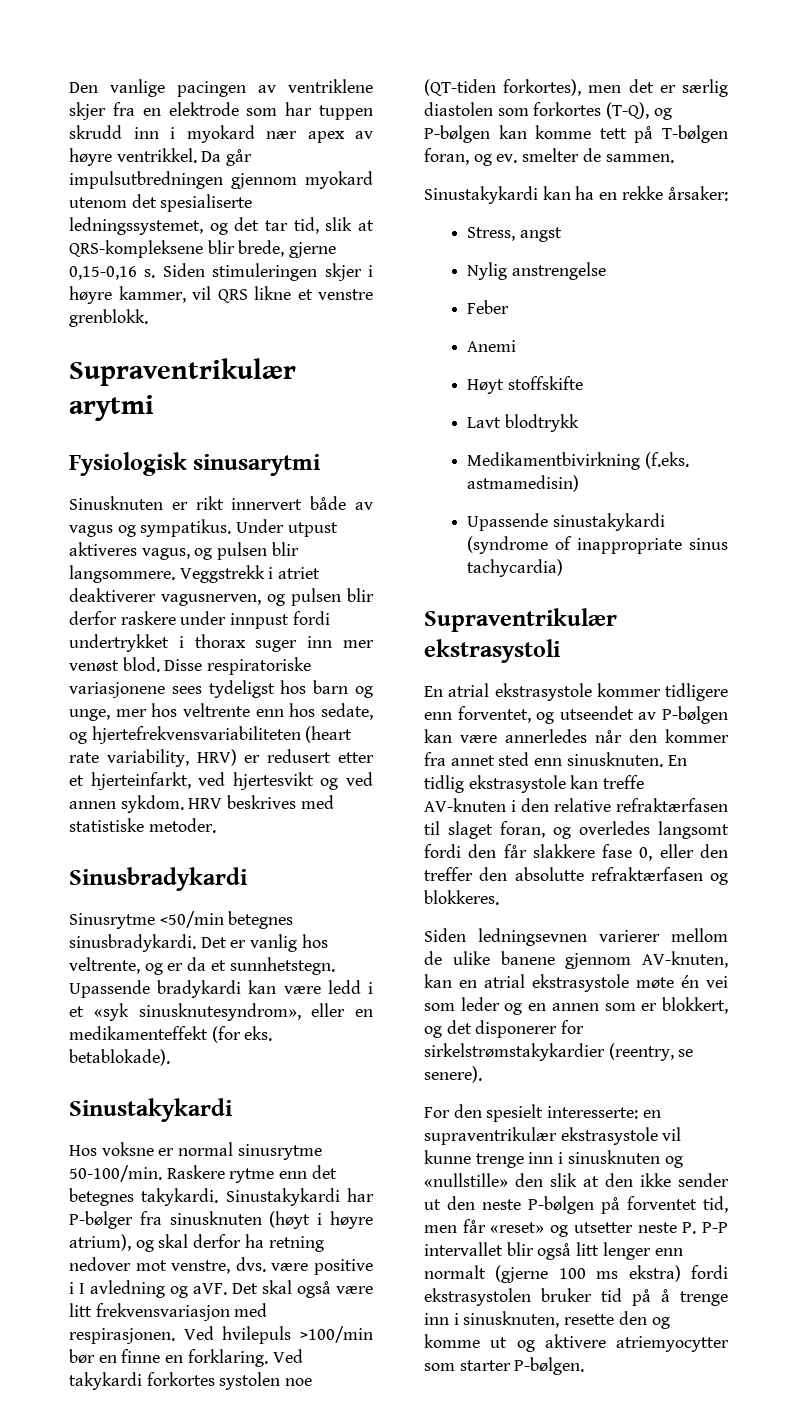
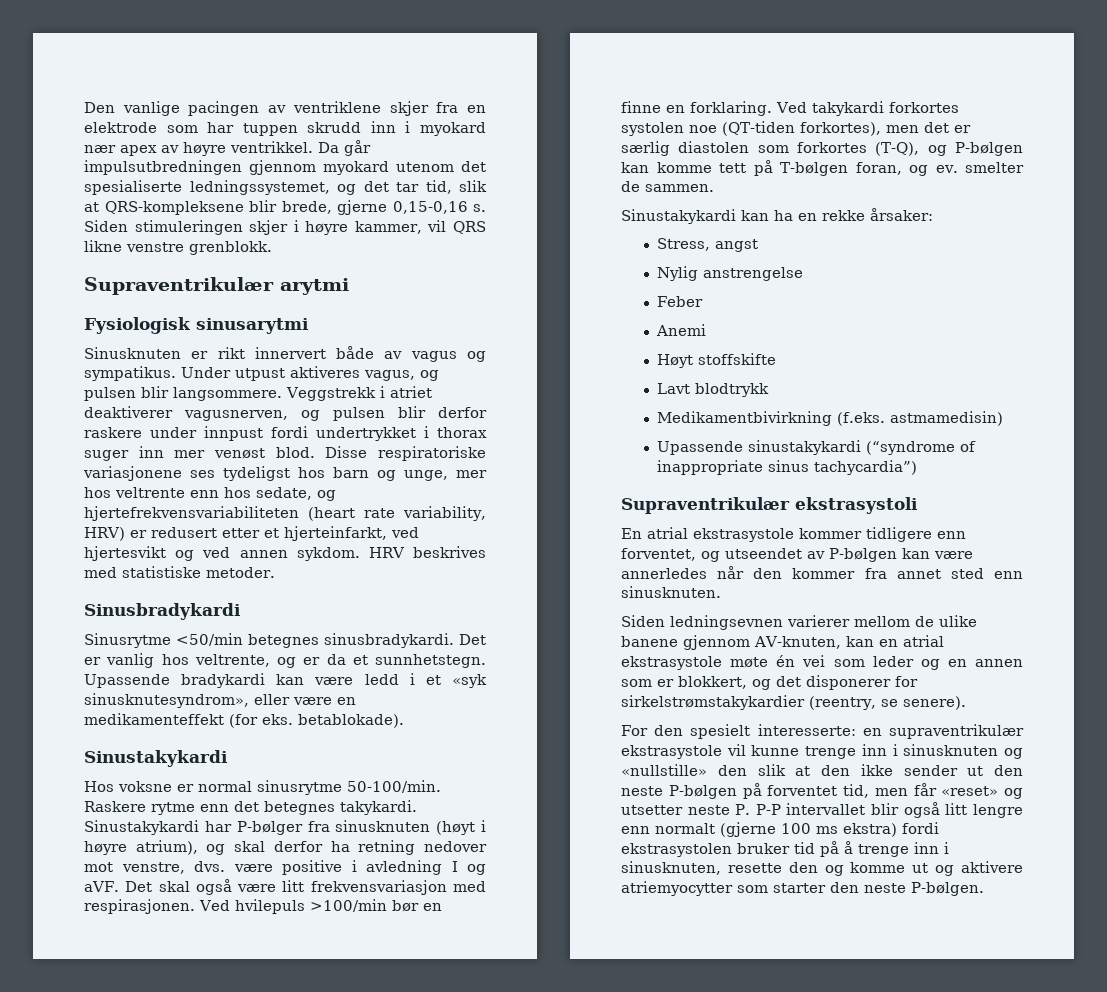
[297,289,313,300] et -> (122, 246) none
[171,686,202,694] sees -> [190,470,215,478] ses
(346, 1010) none -> [293,697,332,705] være
[79,1280,165,1298] I avledning -> [366,860,458,875] avledning I
[467,536,549,554] (syndrome -> [865,441,955,455] (“syndrome
[467,559,564,577] tachycardia) -> [813,460,917,475] tachycardia”)
[667,755,687,766] [424,775,645,793] [424,798,728,812] [424,821,729,839] [424,844,728,861] [424,867,728,885] [424,890,499,905] En tidlig ekstrasystole kan treffe AV-knuten i den relative refraktærfasen til slaget foran, og overledes langsomt fordi den får slakkere fase 0, eller den treffer den absolutte refraktærfasen og blokkeres. -> (721, 592) none
[602,1242,651,1260] lenger -> [973,804,1023,818] lengre
(511, 1365) none -> [830,882,906,893] den neste

